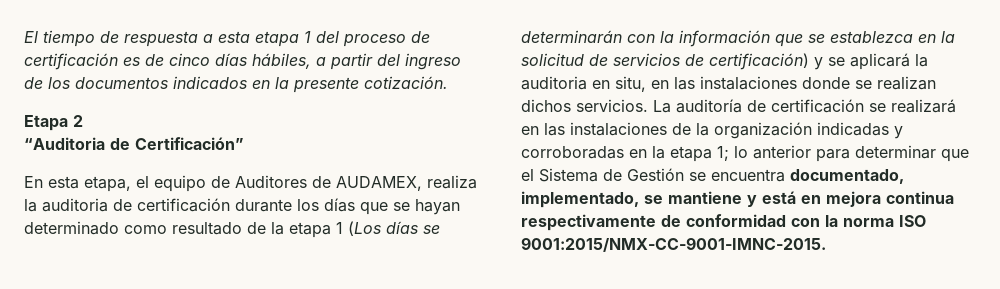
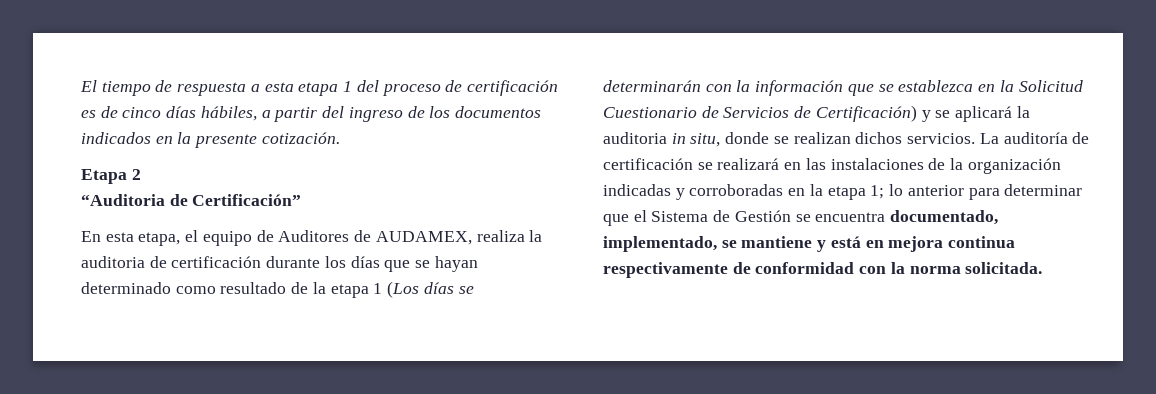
[521,53,809,70] solicitud de servicios de certificación) -> [1018,80,1083,92] [603,105,917,122] Solicitud Cuestionario de Servicios de Certificación)
[592,76,797,92] en situ, en las instalaciones -> [671,133,721,147] in situ,
[899,215,926,227] [521,237,826,252] ISO 9001:2015/NMX-CC-9001-IMNC-2015. -> [965,262,1043,274] solicitada.

